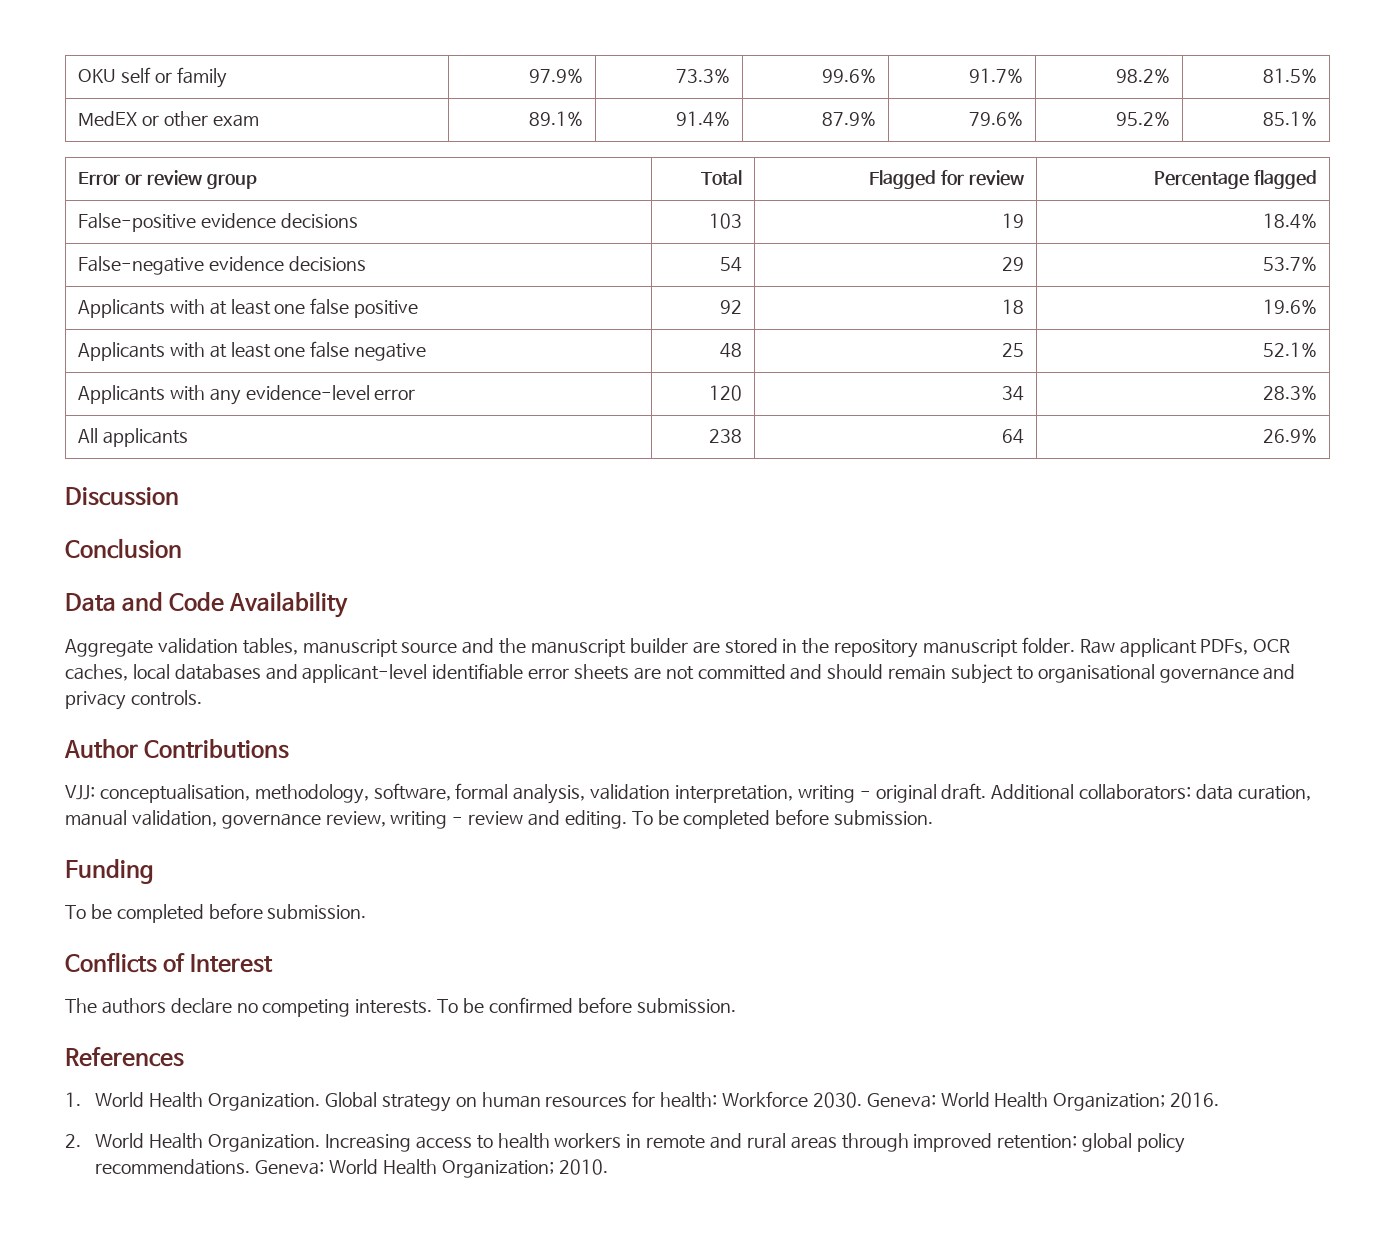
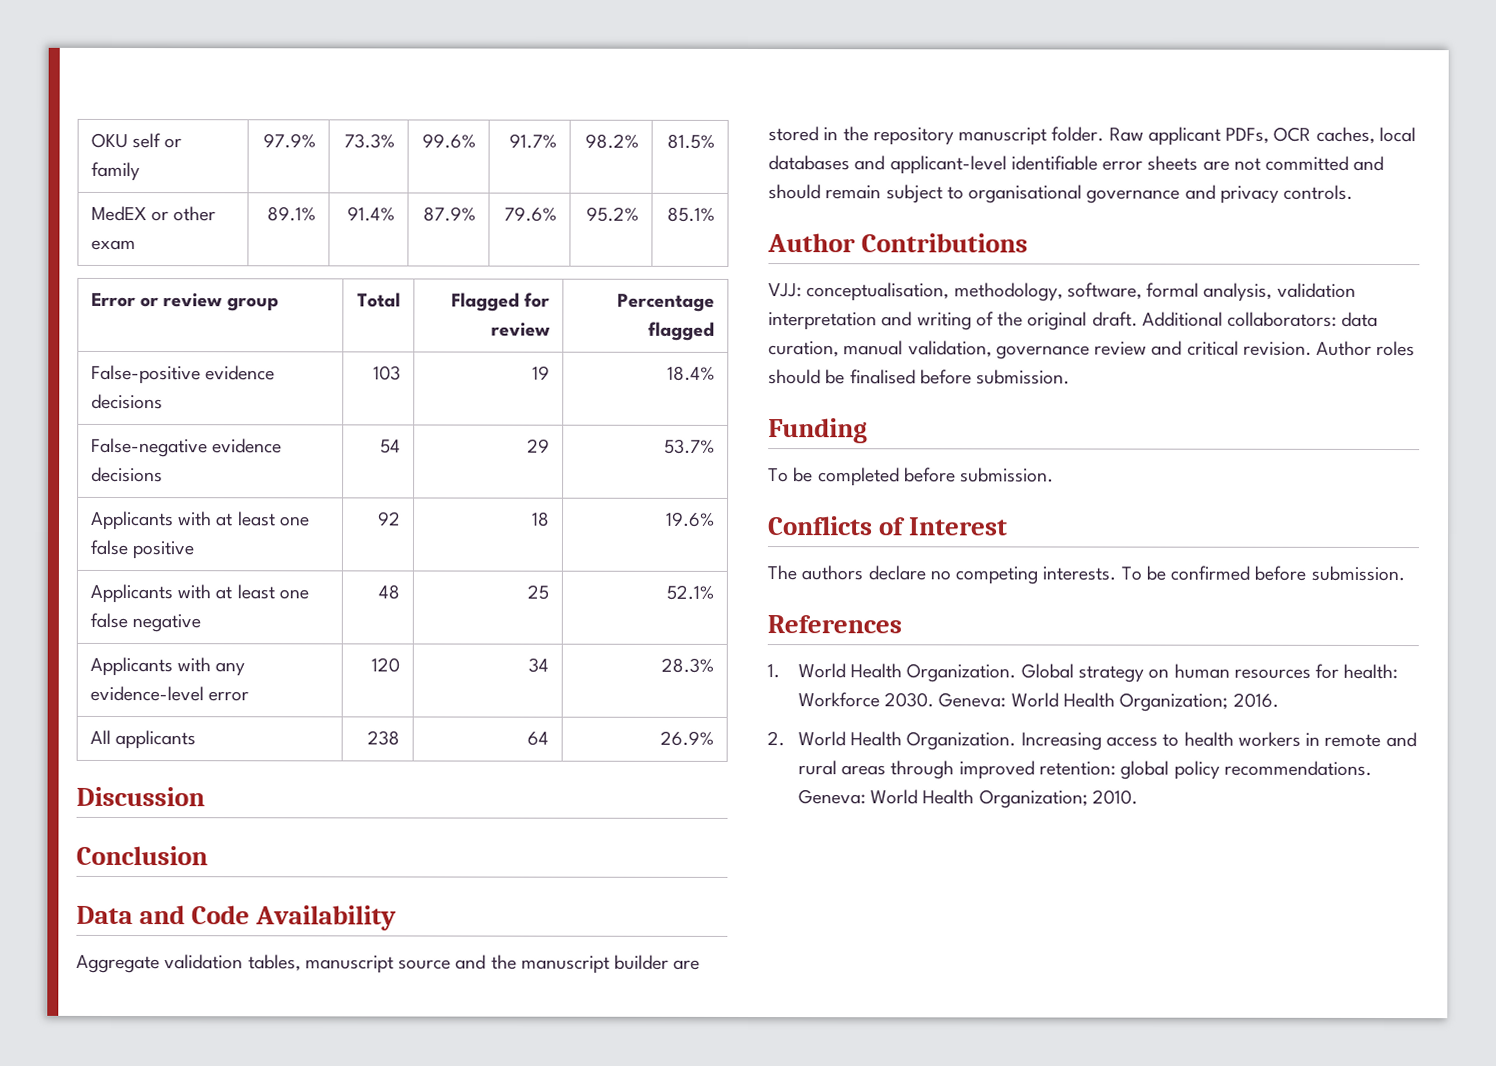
[675,785,871,803] interpretation, writing - -> [768,311,1024,331] interpretation and writing of the
[325,810,771,829] review, writing - review and editing. To be completed -> [1094,340,1416,357] [768,369,916,385] review and critical revision. Author roles should be finalised

